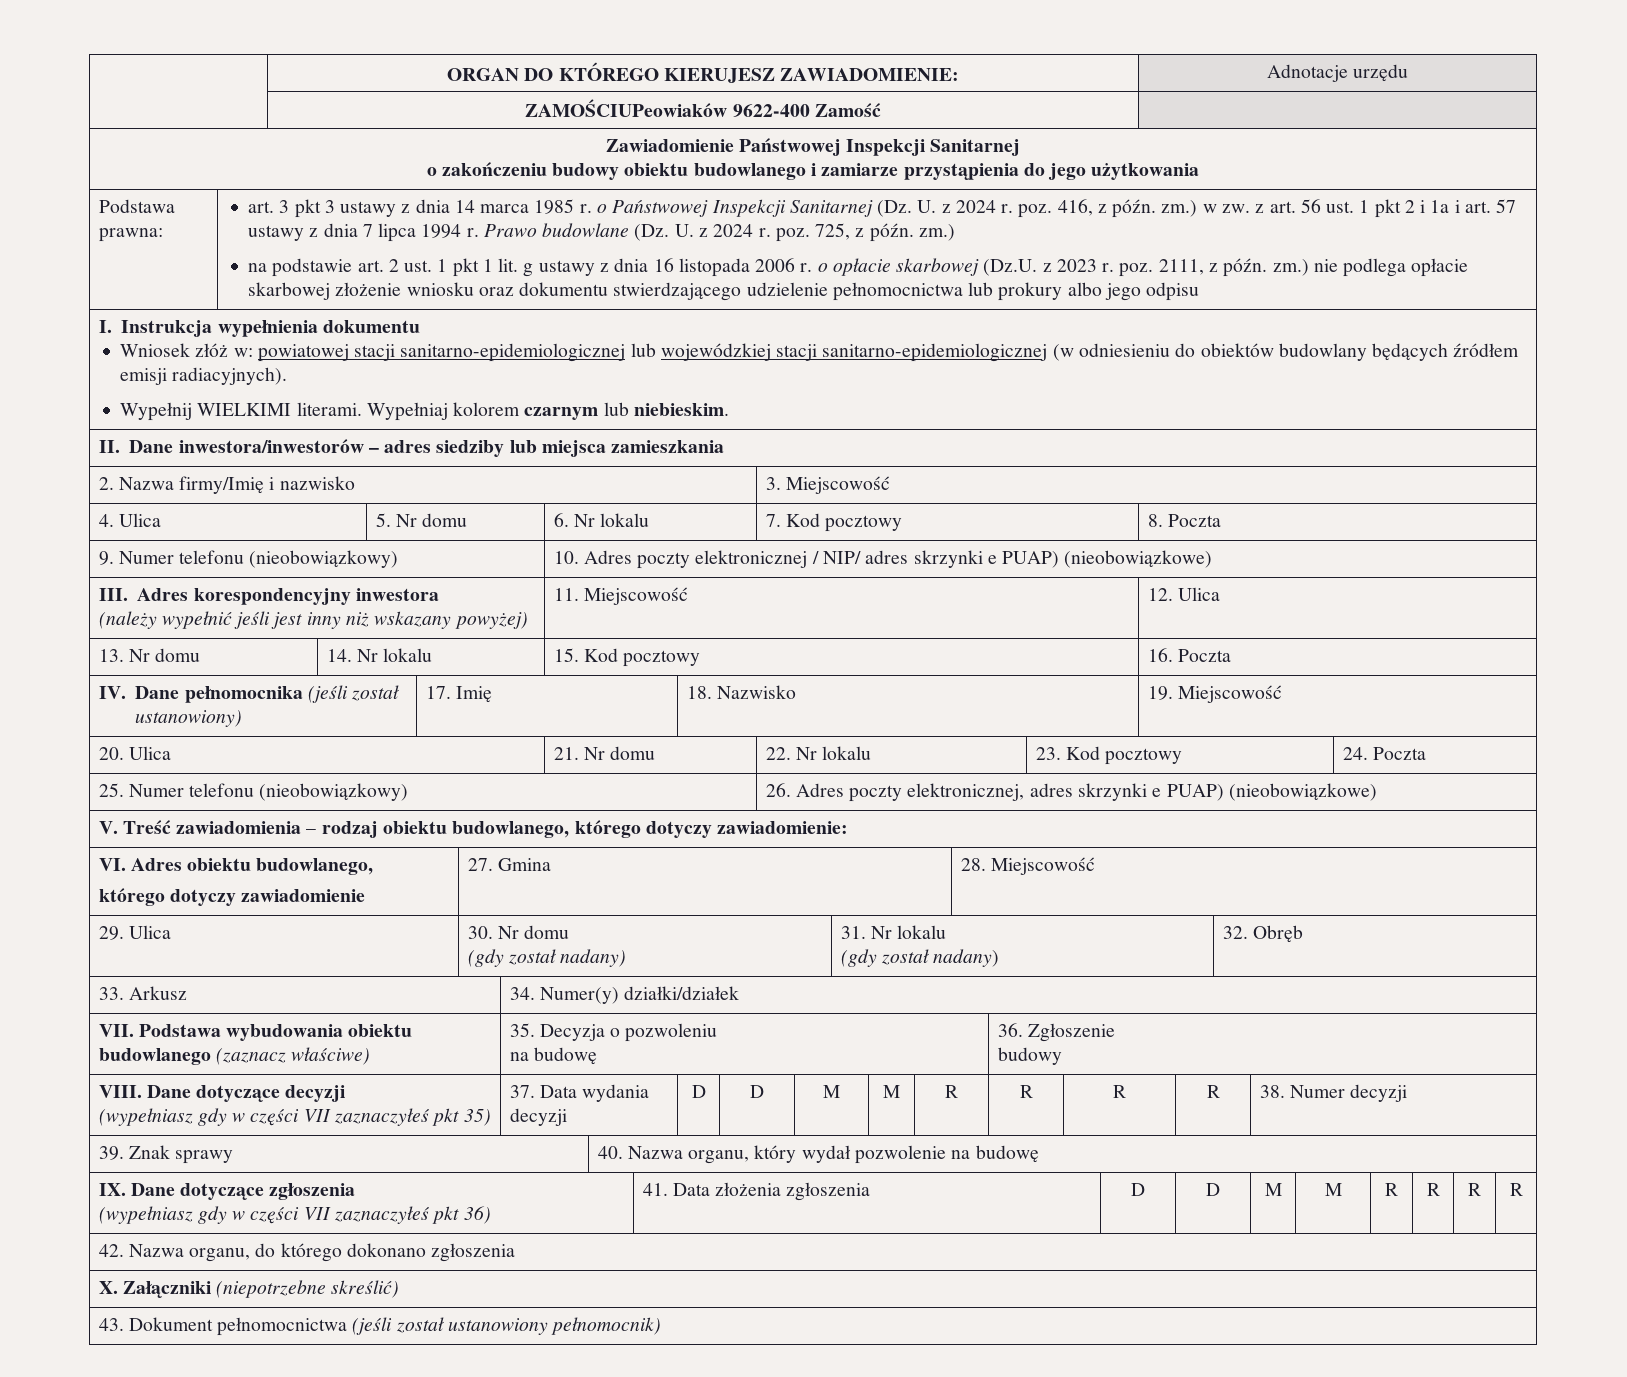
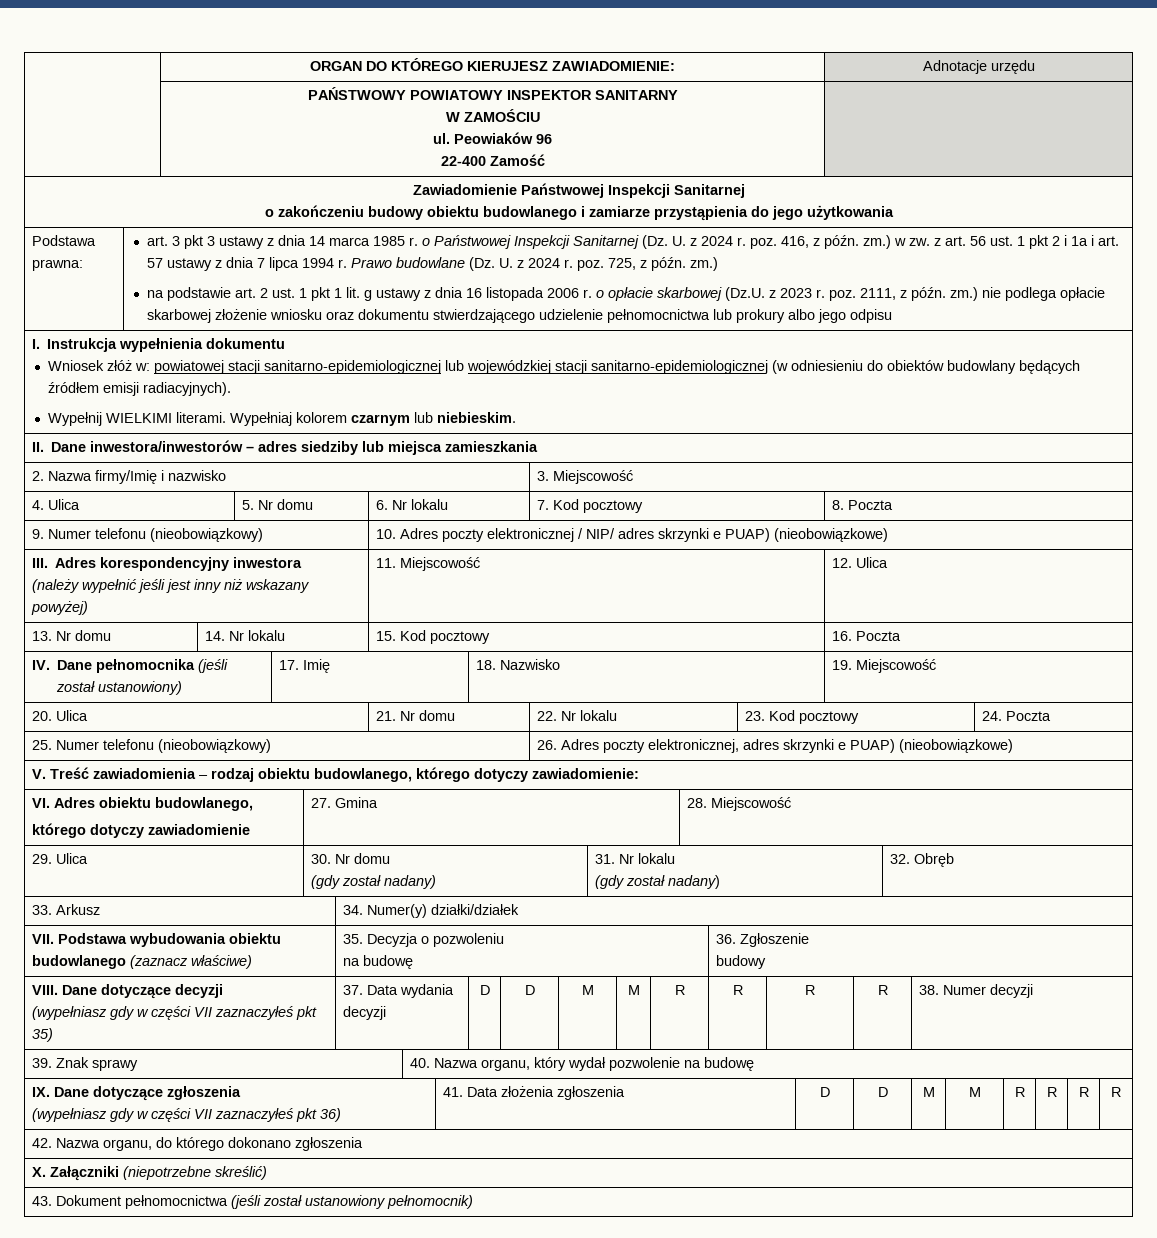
[525,99,810,117] ZAMOŚCIUPeowiaków 9622-400 -> [307,87,678,100] [445,109,540,122] [433,132,552,144] [440,156,486,166] PAŃSTWOWY POWIATOWY INSPEKTOR SANITARNY // W ZAMOŚCIU // ul. Peowiaków 96 // 22-400

